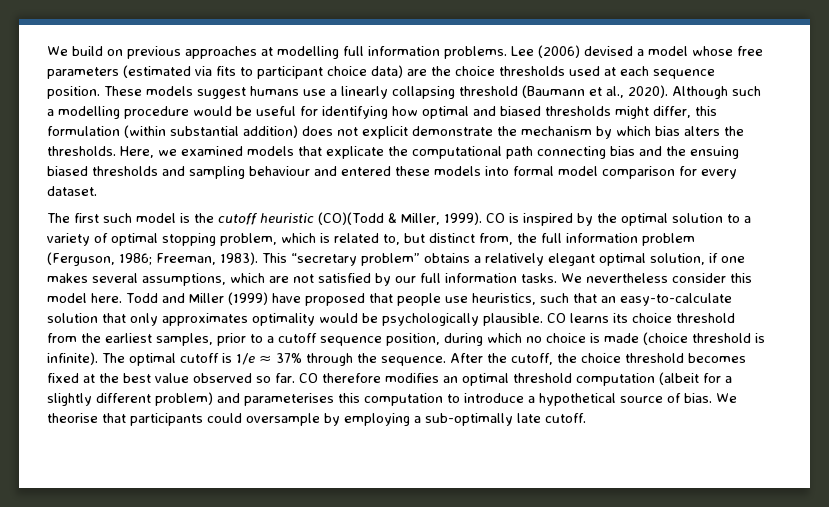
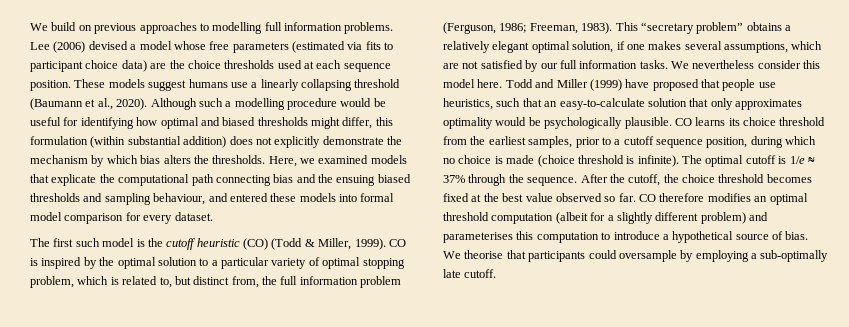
[261,47,273,56] at -> [199,23,209,31] to
[362,126,408,139] explicit -> [274,136,321,148] explicitly
[249,166,310,176] behaviour -> [153,193,206,205] behaviour,
[318,212,384,225] (CO)(Todd -> [243,238,303,250] (CO) (Todd
(751, 219) none -> [221,257,269,269] particular

